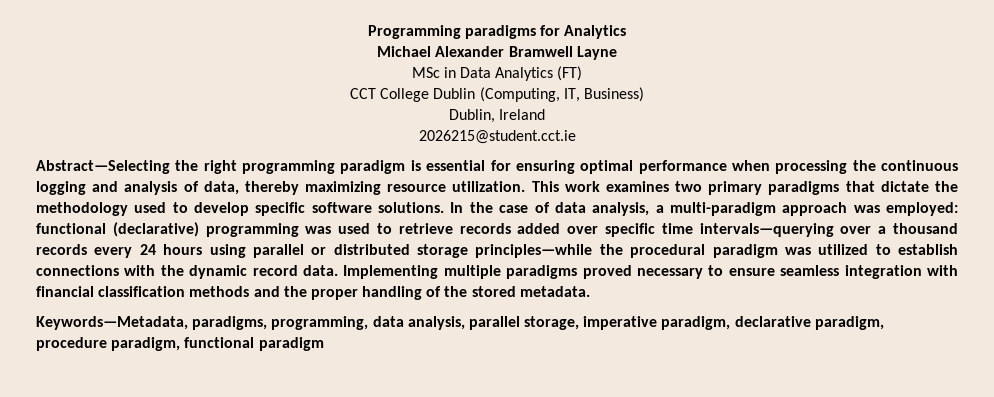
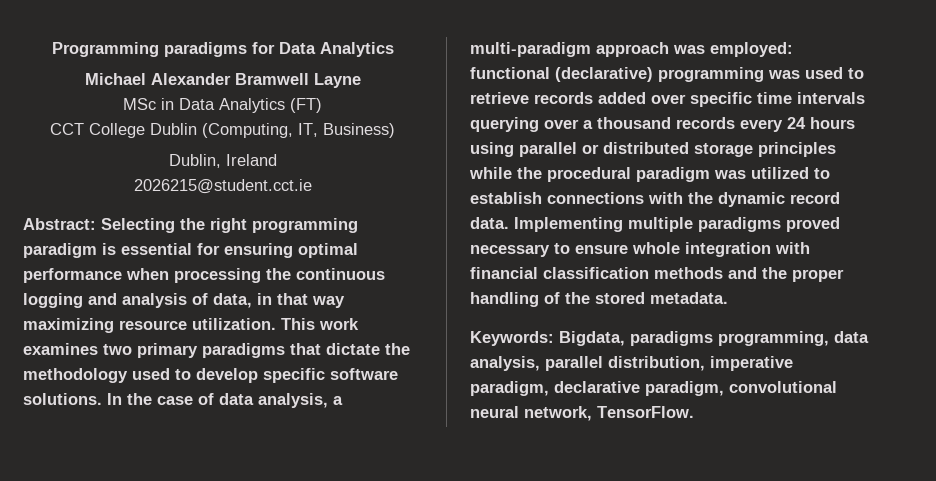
(561, 30) none -> [278,42,316,54] Data
[36,160,170,174] Abstract—Selecting -> [23,218,175,233] Abstract: Selecting
[244,181,299,195] thereby -> [257,293,345,308] in that way
[699,223,834,237] intervals—querying -> [797,92,865,104] [470,117,539,132] intervals querying
[475,244,593,258] principles—while -> [758,142,836,157] [469,167,512,179] principles while
[780,265,840,276] seamless -> [632,242,680,254] whole
[36,316,268,330] Keywords—Metadata, paradigms, -> [470,331,713,346] Keywords: Bigdata, paradigms
[524,316,580,330] storage, -> [608,356,705,371] distribution,
[36,337,324,351] procedure paradigm, functional paradigm -> [729,381,837,393] [470,406,694,421] convolutional neural network, TensorFlow.

